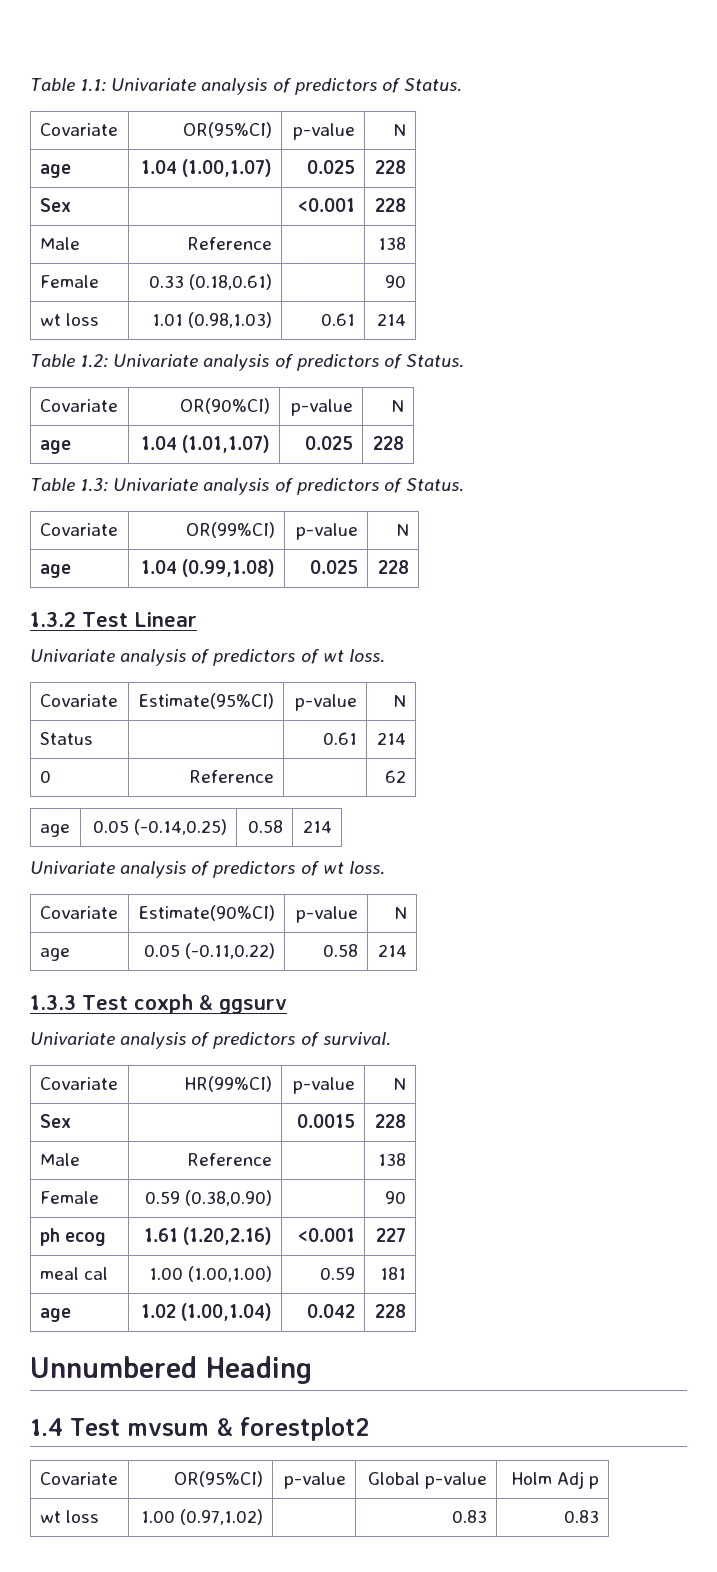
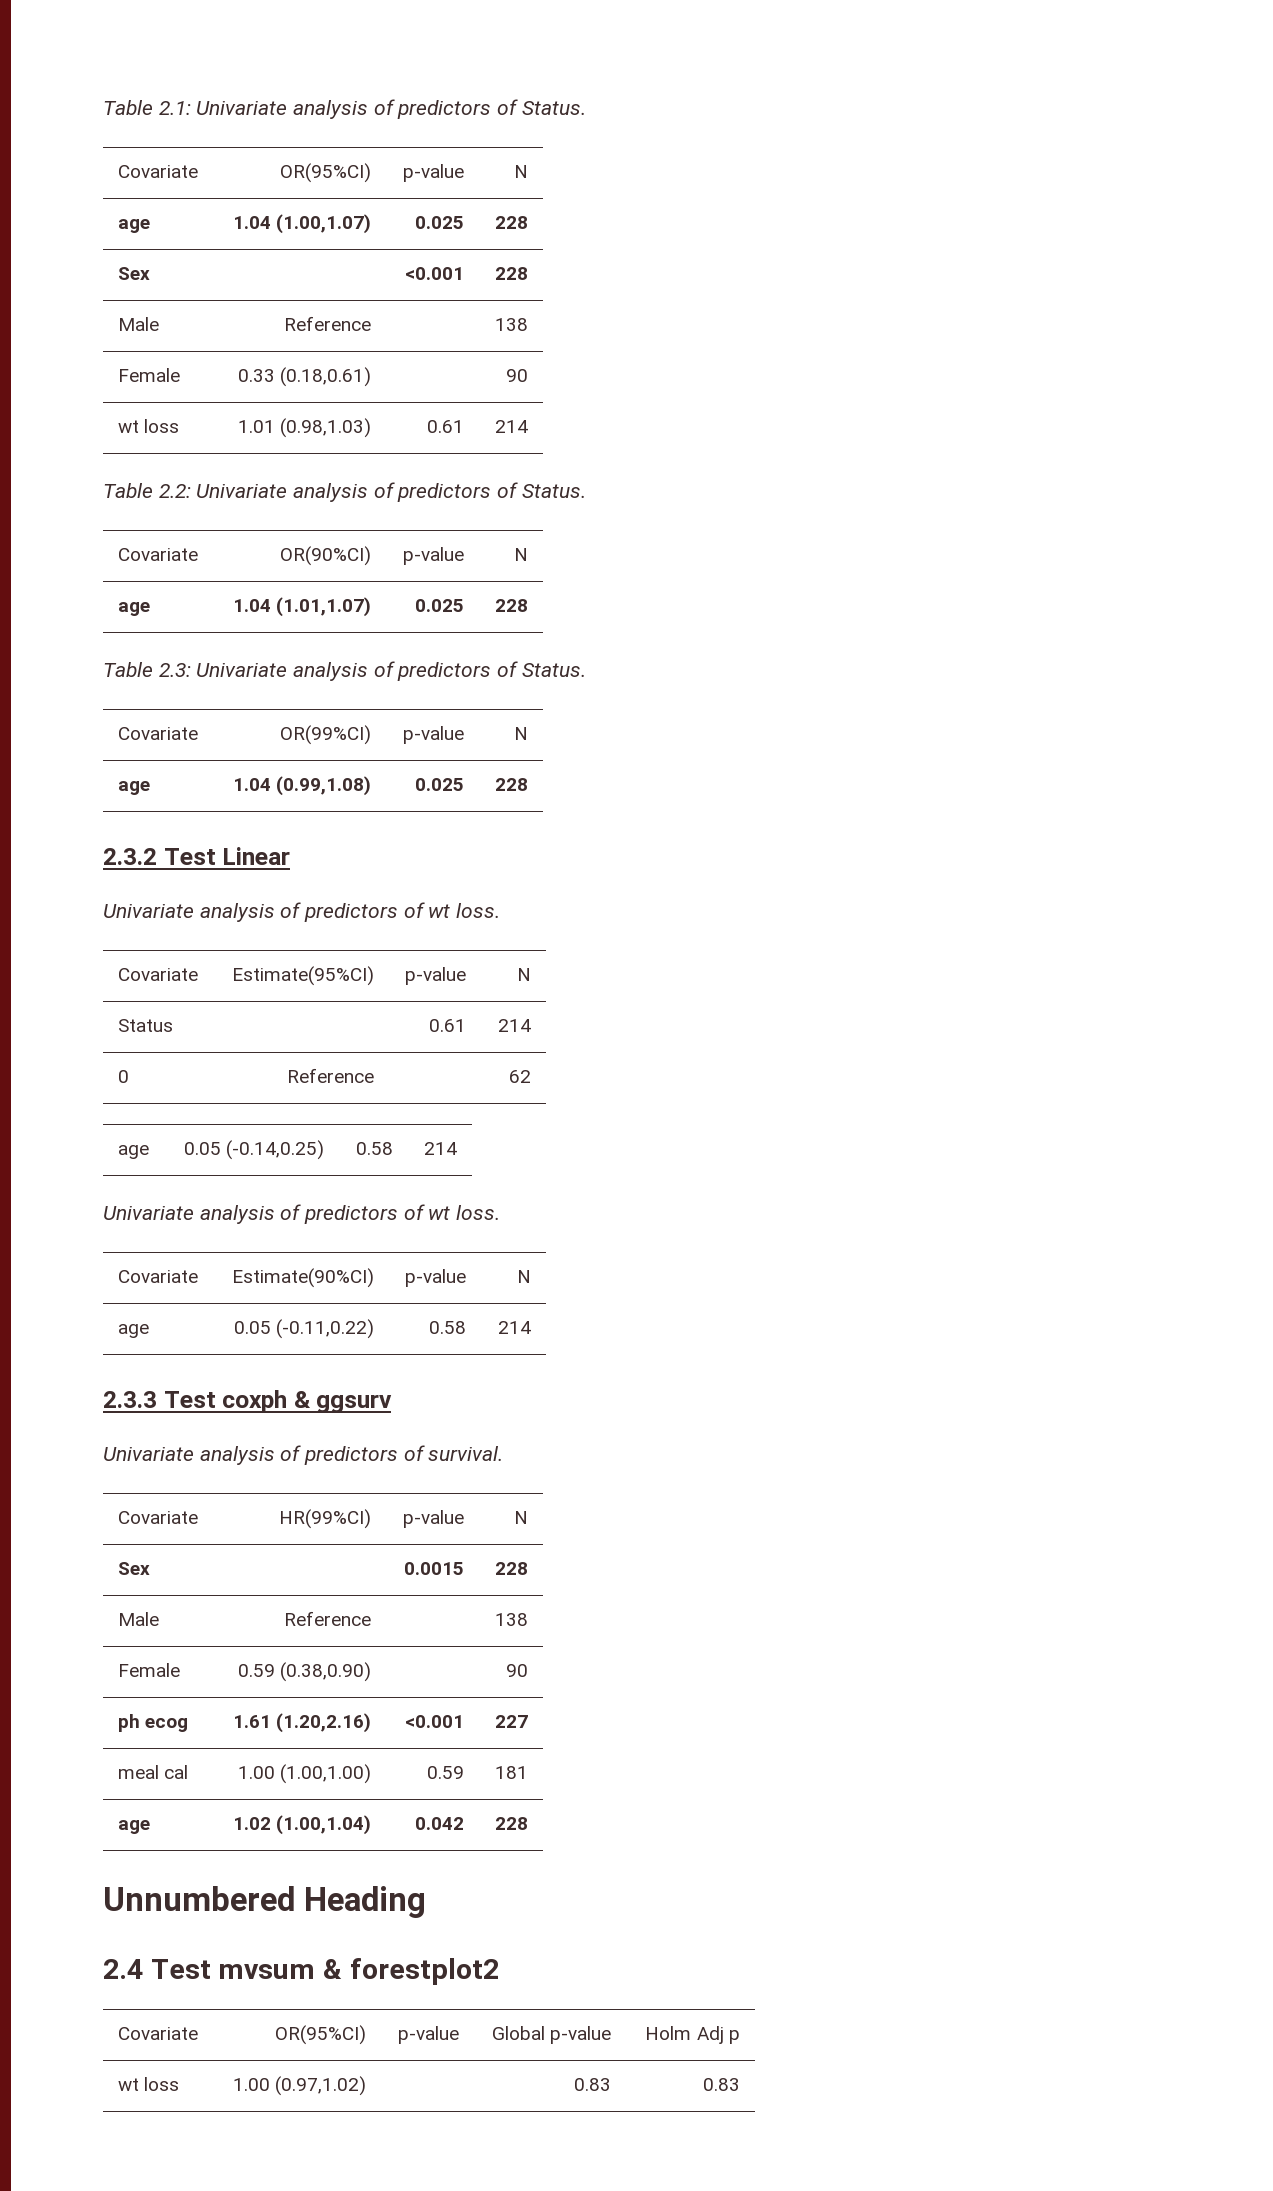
[30,78,107,92] Table 1.1: -> [103,100,191,115] Table 2.1:
[80,354,109,368] 1.2: -> [158,484,191,498] 2.2:
[80,478,109,492] 1.3: -> [158,663,191,677] 2.3:
[30,612,76,627] 1.3.2 -> [103,848,157,865] 2.3.2
[30,995,76,1010] 1.3.3 -> [103,1391,157,1408] 2.3.3
[30,1418,63,1436] 1.4 -> [103,1959,143,1979] 2.4

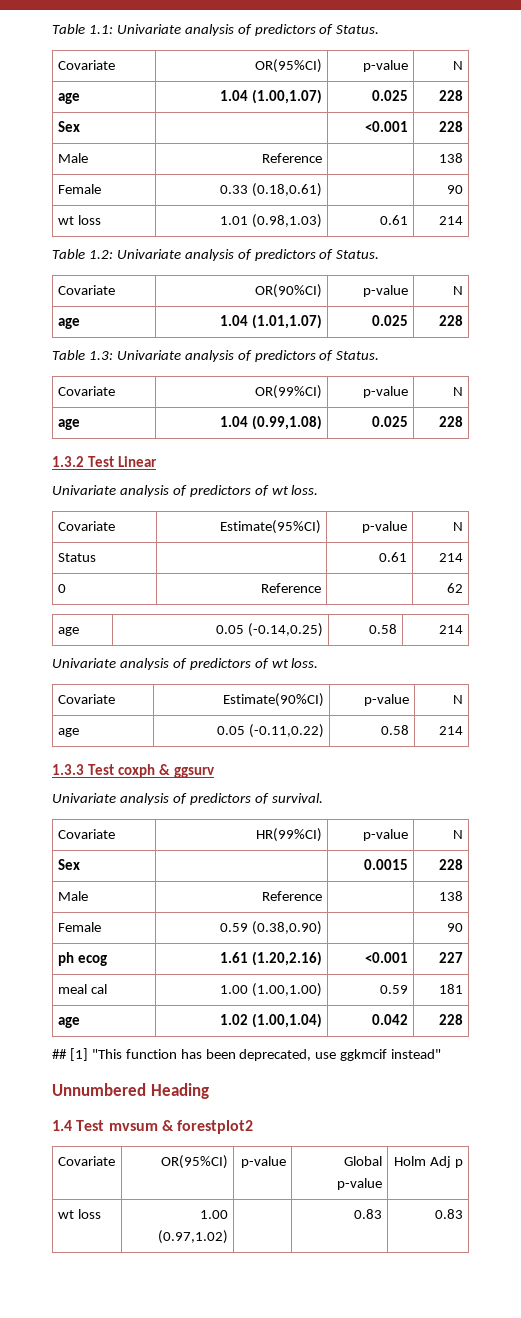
[103,100,191,115] Table 2.1: -> [52,24,113,34] Table 1.1:
[158,484,191,498] 2.2: -> [88,250,113,259] 1.2:
[158,663,191,677] 2.3: -> [88,351,113,360] 1.3:
[103,848,157,865] 2.3.2 -> [52,456,84,467] 1.3.2
[103,1391,157,1408] 2.3.3 -> [52,764,84,775] 1.3.3
(528, 1823) none -> [52,1048,442,1061] // ## [1] "This function has been deprecated, use ggkmcif instead"
[103,1959,143,1979] 2.4 -> [52,1120,72,1131] 1.4

